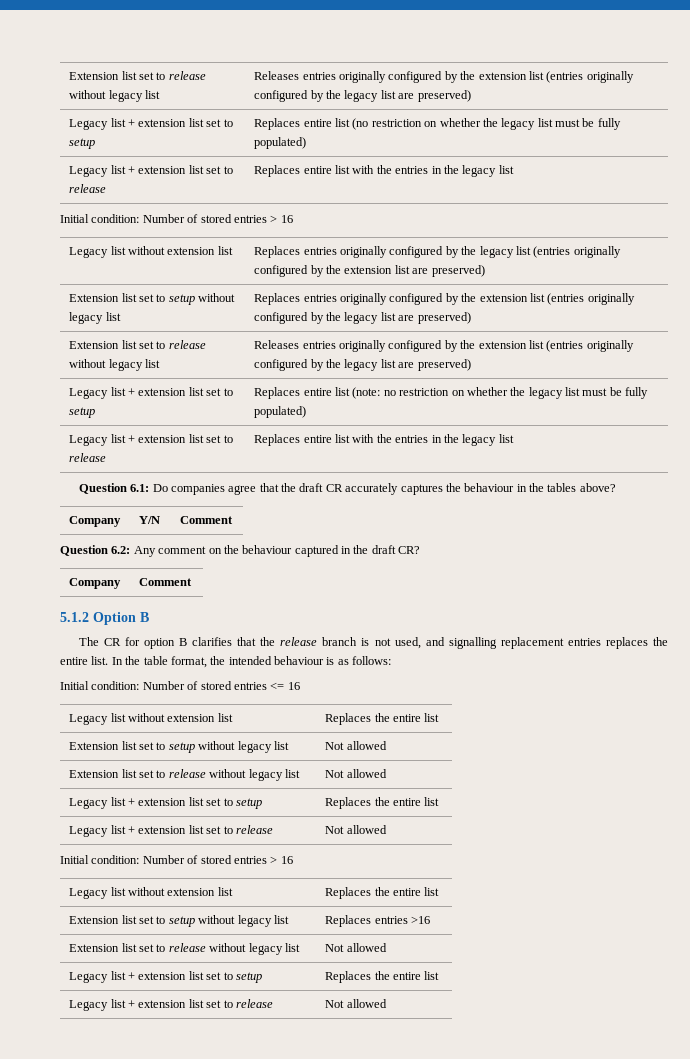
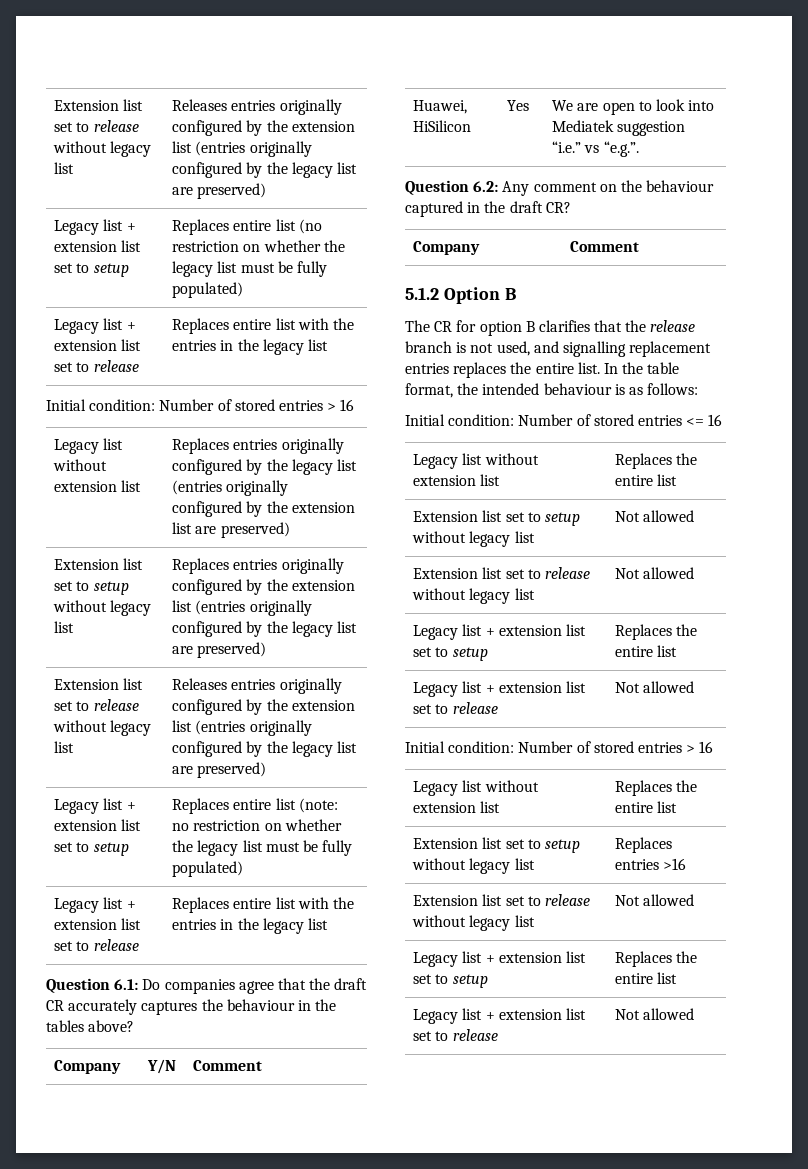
(234, 520) none -> [413,100,468,114] [413,120,472,132] [507,100,530,111] [552,99,715,115] [552,120,686,136] [552,141,639,157] // Huawei, HiSilicon | Yes | We are open to look into Mediatek suggestion “i.e.” vs “e.g.”.

